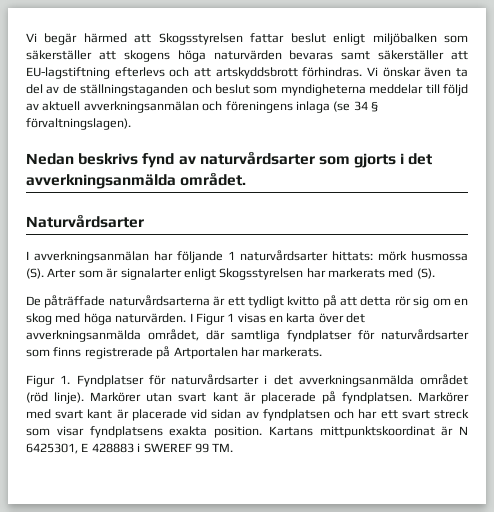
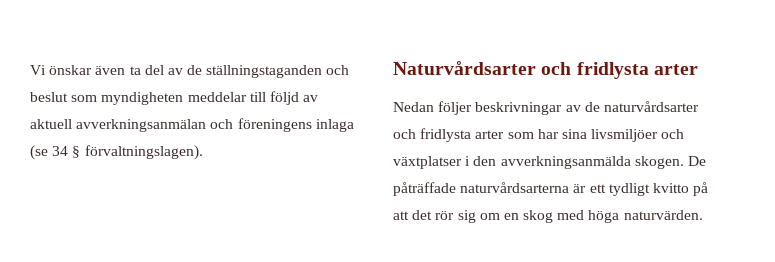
[26,33,469,45] [26,50,468,62] [26,67,378,79] Vi begär härmed att Skogsstyrelsen fattar beslut enligt miljöbalken som säkerställer att skogens höga naturvärden bevaras samt säkerställer att EU-lagstiftning efterlevs och att artskyddsbrott förhindras. Vi -> [30,65,46,75] Vi
[280,84,366,96] myndigheterna -> [101,92,184,105] myndigheten
[26,152,433,168] [26,173,247,189] [26,215,144,228] [26,250,468,263] [26,268,435,280] Nedan beskrivs fynd av naturvårdsarter som gjorts i det avverkningsanmälda området. // Naturvårdsarter // I avverkningsanmälan har följande 1 naturvårdsarter hittats: mörk husmossa (S). Arter som är signalarter enligt Skogsstyrelsen har markerats med (S). // -> [393,61,698,79] [393,101,699,115] [393,128,685,142] [393,156,684,169] Naturvårdsarter och fridlysta arter // Nedan följer beskrivningar av de naturvårdsarter och fridlysta arter som har sina livsmiljöer och växtplatser i den avverkningsanmälda skogen.
[360,296,392,306] detta -> [412,210,433,220] det
[189,313,366,325] [26,329,469,342] [26,346,323,359] [26,374,468,387] [26,391,470,404] [26,409,469,421] [26,426,468,438] [26,443,234,454] I Figur 1 visas en karta över det avverkningsanmälda området, där samtliga fyndplatser för naturvårdsarter som finns registrerade på Artportalen har markerats. // Figur 1. Fyndplatser för naturvårdsarter i det avverkningsanmälda området (röd linje). Markörer utan svart kant är placerade på fyndplatsen. Markörer med svart kant är placerade vid sidan av fyndplatsen och har ett svart streck som visar fyndplatsens exakta position. Kartans mittpunktskoordinat är N 6425301, E 428883 i SWEREF 99 TM. -> (703, 215) none

